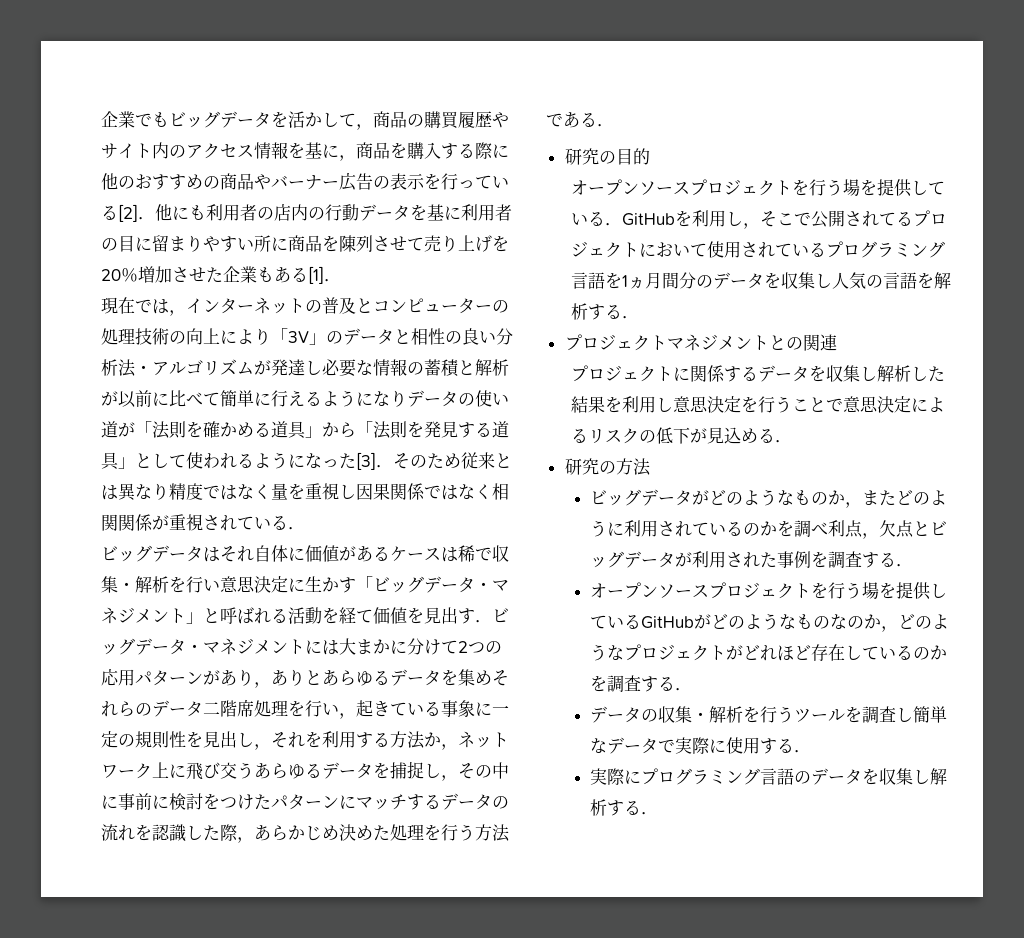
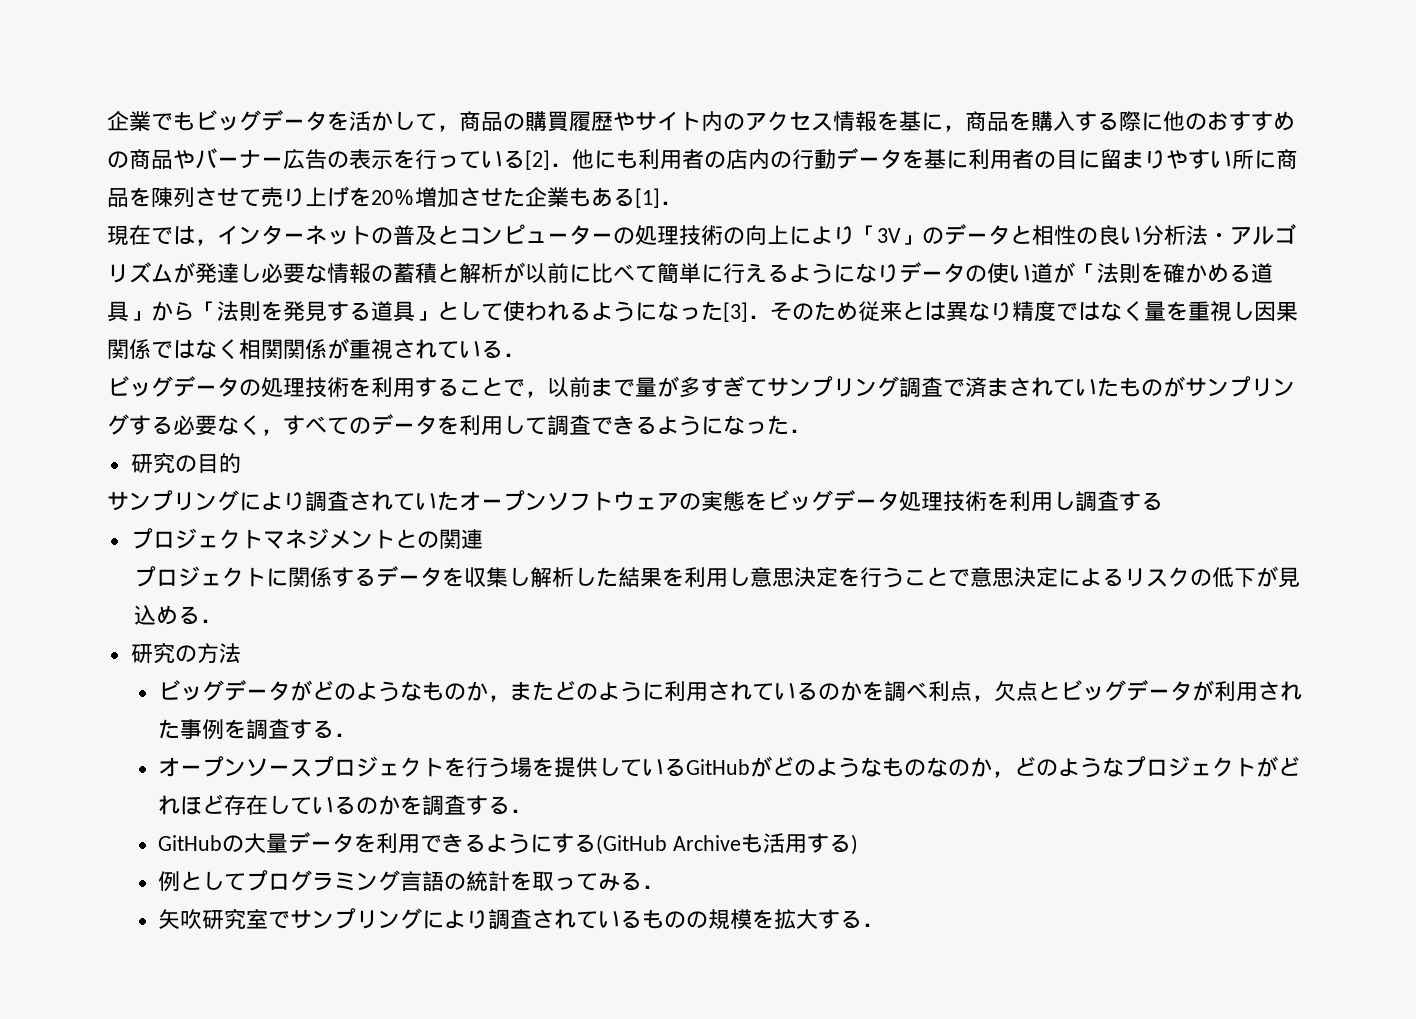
[203,545,509,562] [101,576,509,593] [101,607,509,624] [101,638,502,655] [101,669,509,688] [101,699,509,719] [101,731,509,750] [101,761,509,781] [101,793,509,810] [101,824,510,843] [546,112,614,128] [564,148,650,165] [571,179,946,197] [571,210,948,229] [571,241,946,258] [571,272,952,289] [571,303,640,320] はそれ自体に価値があるケースは稀で収集・解析を行い意思決定に生かす「ビッグデータ・マネジメント」と呼ばれる活動を経て価値を見出す．ビッグデータ・マネジメントには大まかに分けて2つの応用パターンがあり，ありとあらゆるデータを集めそれらのデータ二階席処理を行い，起きている事象に一定の規則性を見出し，それを利用する方法か，ネットワーク上に飛び交うあらゆるデータを捕捉し，その中に事前に検討をつけたパターンにマッチするデータの流れを認識した際，あらかじめ決めた処理を行う方法である． // 研究の目的 // オープンソースプロジェクトを行う場を提供している．GitHubを利用し，そこで公開されてるプロジェクトにおいて使用されているプログラミング言語を1ヵ月間分のデータを収集し人気の言語を解析する． -> [239,376,1295,398] [107,414,811,436] [130,452,241,474] [107,490,1163,512] の処理技術を利用することで，以前まで量が多すぎてサンプリング調査で済まされていたものがサンプリングする必要なく，すべてのデータを利用して調査できるようになった． // 研究の目的 // サンプリングにより調査されていたオープンソフトウェアの実態をビッグデータ処理技術を利用し調査する
[590,706,948,723] [590,737,812,754] [590,768,642,785] データの収集・解析を行うツールを調査し簡単なデータで実際に使用する． // 実際に -> [158,832,858,855] [158,871,247,892] GitHubの大量データを利用できるようにする(GitHub Archiveも活用する) // 例として
[811,768,948,785] [590,799,608,816] データを収集し解析 -> [466,871,665,891] [158,908,819,930] 統計を取ってみる． // 矢吹研究室でサンプリングにより調査されているものの規模を拡大

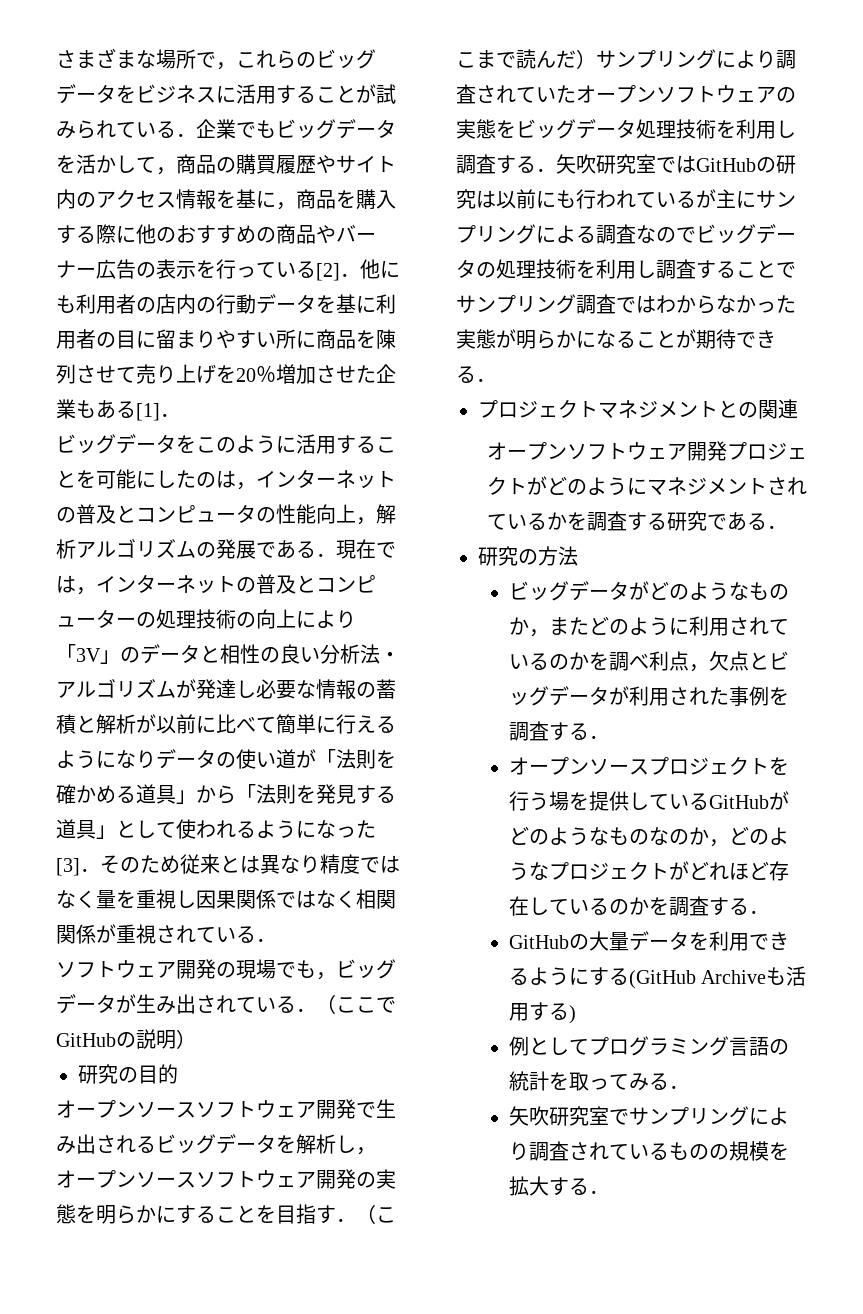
(107, 121) none -> [56,48,376,70] [56,84,396,104] [56,120,196,139] さまざまな場所で，これらのビッグデータをビジネスに活用することが試みられている．
(682, 203) none -> [56,434,396,454] [56,469,396,490] [56,504,396,525] [56,539,336,559] ビッグデータをこのように活用することを可能にしたのは，インターネットの普及とコンピュータの性能向上，解析アルゴリズムの発展である．
[107,376,1295,398] [107,414,811,436] [130,452,241,474] ビッグデータの処理技術を利用することで，以前まで量が多すぎてサンプリング調査で済まされていたものがサンプリングする必要なく，すべてのデータを利用して調査できるようになった． // 研究の目的 // -> [56,959,396,980] [56,994,396,1014] [56,1029,196,1049] [78,1064,178,1084] [56,1099,396,1119] [56,1134,376,1155] [56,1169,396,1189] [56,1204,396,1224] [456,49,596,69] ソフトウェア開発の現場でも，ビッグデータが生み出されている．（ここでGitHubの説明） // 研究の目的 // オープンソースソフトウェア開発で生み出されるビッグデータを解析し，オープンソースソフトウェア開発の実態を明らかにすることを目指す．（ここまで読んだ）
(1163, 501) none -> [536,154,796,174] [456,189,796,209] [456,224,796,244] [456,259,796,279] [456,294,796,314] [456,329,776,349] [456,366,496,383] ．矢吹研究室ではGitHubの研究は以前にも行われているが主にサンプリングによる調査なのでビッグデータの処理技術を利用し調査することでサンプリング調査ではわからなかった実態が明らかになることが期待できる．
[134,566,1301,588] [134,605,179,625] プロジェクトに関係するデータを収集し解析した結果を利用し意思決定を行うことで意思決定によるリスクの低下が見込め -> [486,441,807,461] [486,476,807,495] [486,511,747,531] オープンソフトウェア開発プロジェクトがどのようにマネジメントされているかを調査する研究であ

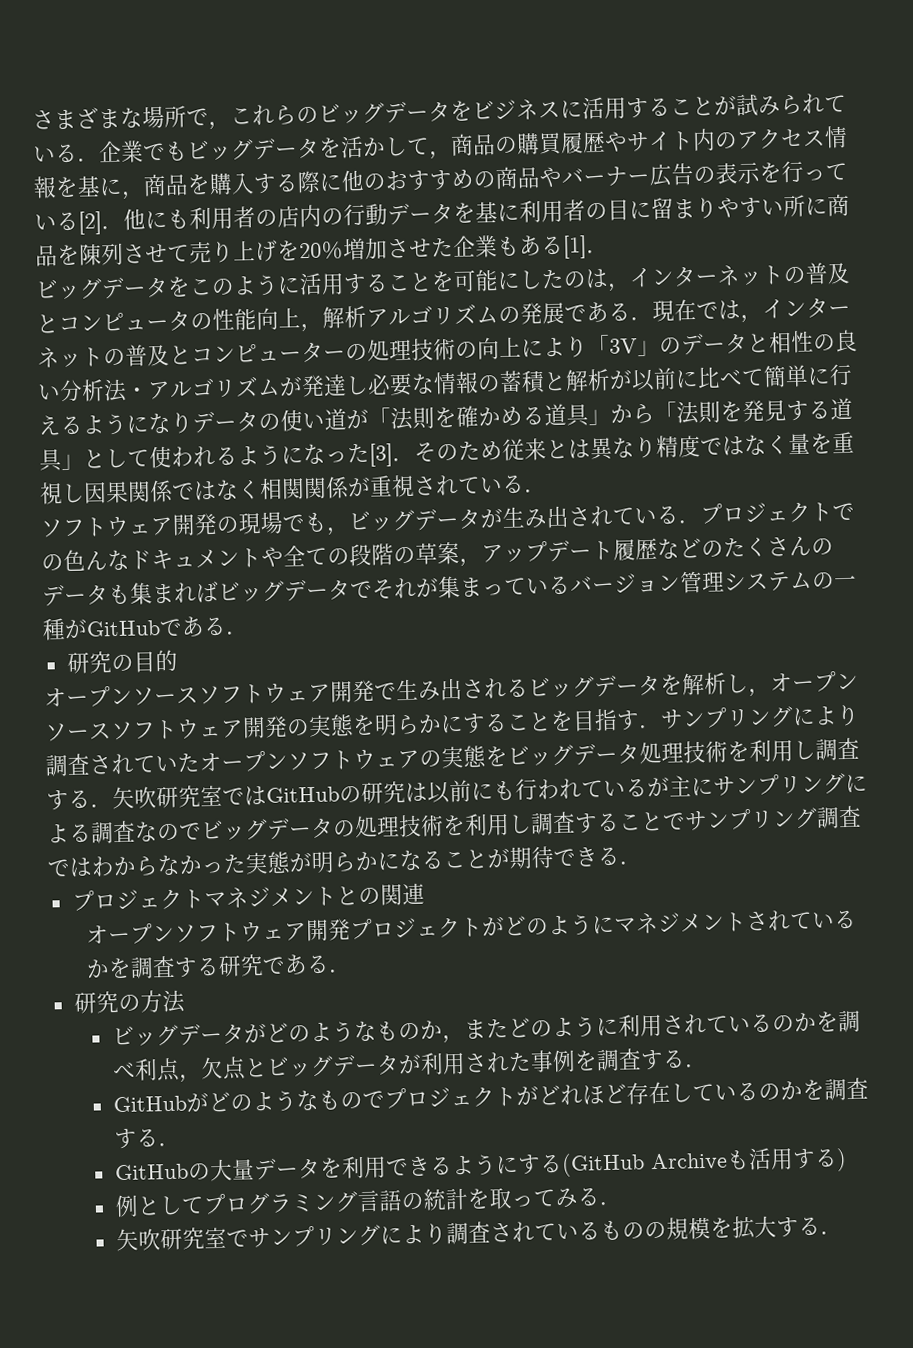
[316,994,396,1014] [56,1029,196,1049] （ここでGitHubの説明） -> [700,502,855,524] [41,535,834,572] [42,570,857,607] [42,616,249,641] プロジェクトでの色んなドキュメントや全ての段階の草案，アップデート履歴などのたくさんのデータも集まればビッグデータでそれが集まっているバージョン管理システムの一種がGitHubである．
[356,1204,396,1224] [456,49,596,69] （ここまで読んだ） -> (662, 726) none
[508,756,789,775] [508,791,709,811] オープンソースプロジェクトを行う場を提供している -> (708, 1065) none
[648,826,789,847] [508,862,549,880] なのか，どのような -> [361,1090,385,1109] で

